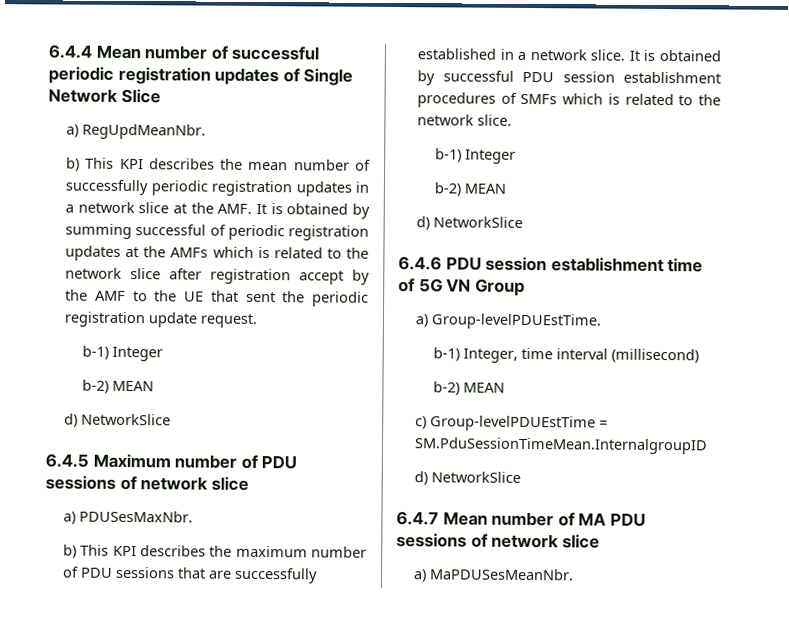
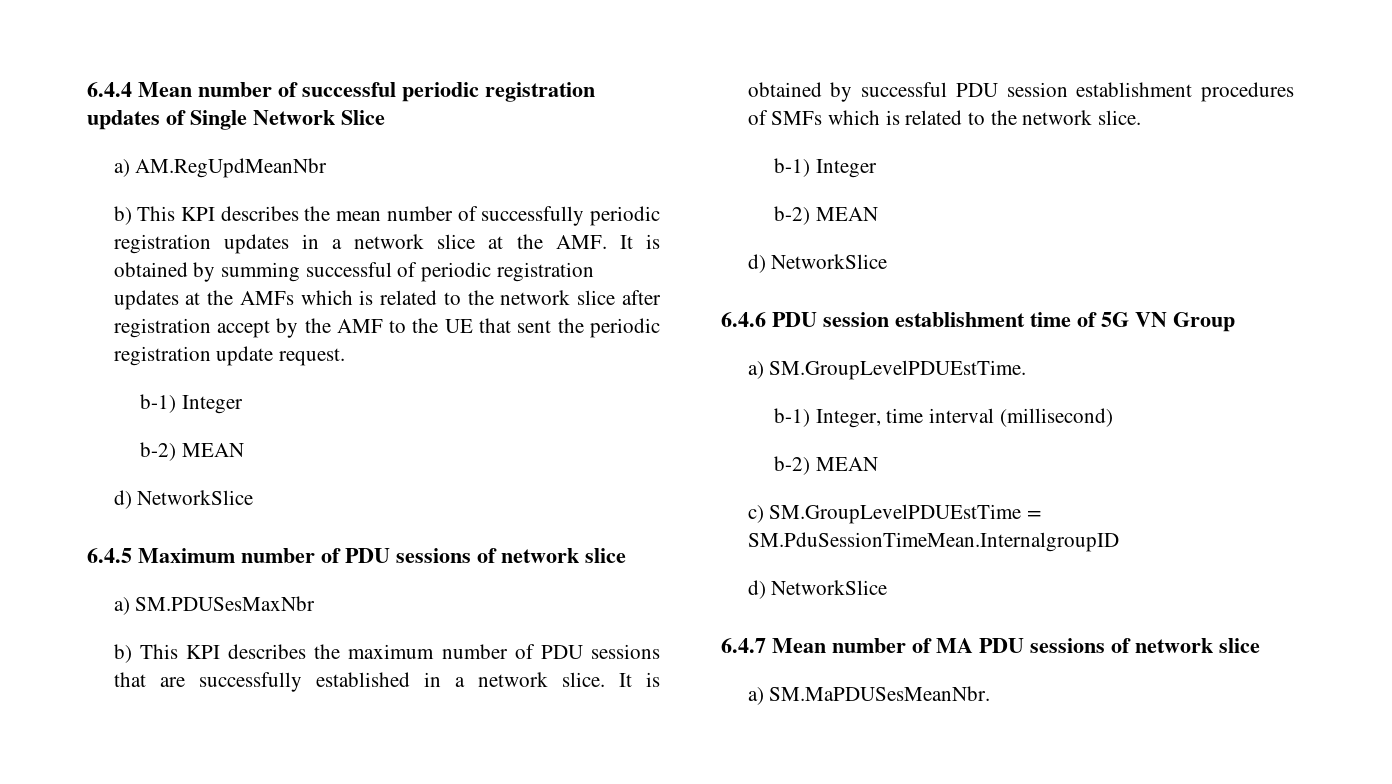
[82,123,207,140] RegUpdMeanNbr. -> [135,158,328,178] AM.RegUpdMeanNbr
[79,510,194,523] PDUSesMaxNbr. -> [135,596,316,611] SM.PDUSesMaxNbr
[431,313,602,330] Group-levelPDUEstTime. -> [769,360,1027,380] SM.GroupLevelPDUEstTime.
[430,415,597,432] Group-levelPDUEstTime -> [769,504,1022,524] SM.GroupLevelPDUEstTime
[429,568,575,581] MaPDUSesMeanNbr. -> [769,686,991,701] SM.MaPDUSesMeanNbr.

